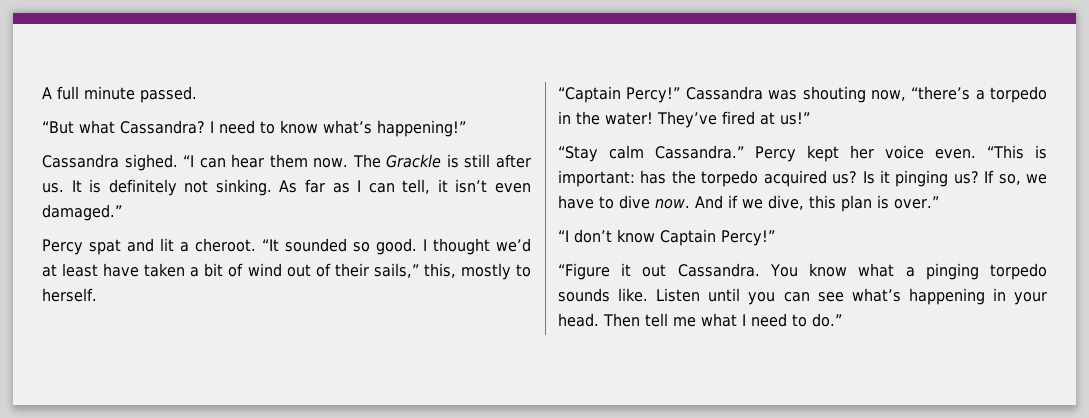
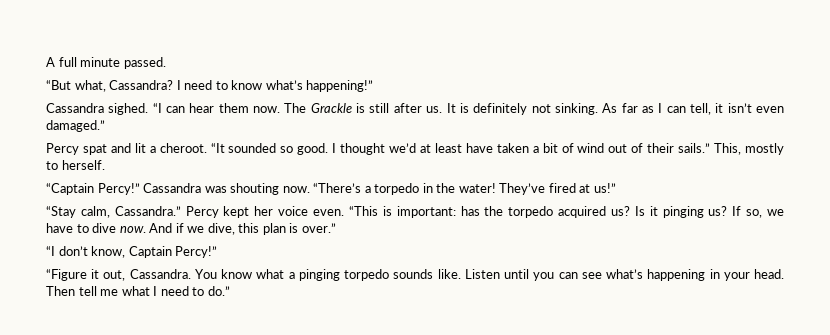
[79,120,115,134] what -> [74,80,106,92] what,
[373,263,456,278] sails,” this, -> [678,143,742,155] sails.” This,
[870,86,971,101] now, “there’s -> [282,183,362,193] now. “There’s
[609,145,644,159] calm -> [80,206,110,218] calm,
[617,229,655,243] know -> [91,246,126,258] know,
[642,264,667,277] out -> [103,270,126,281] out,

